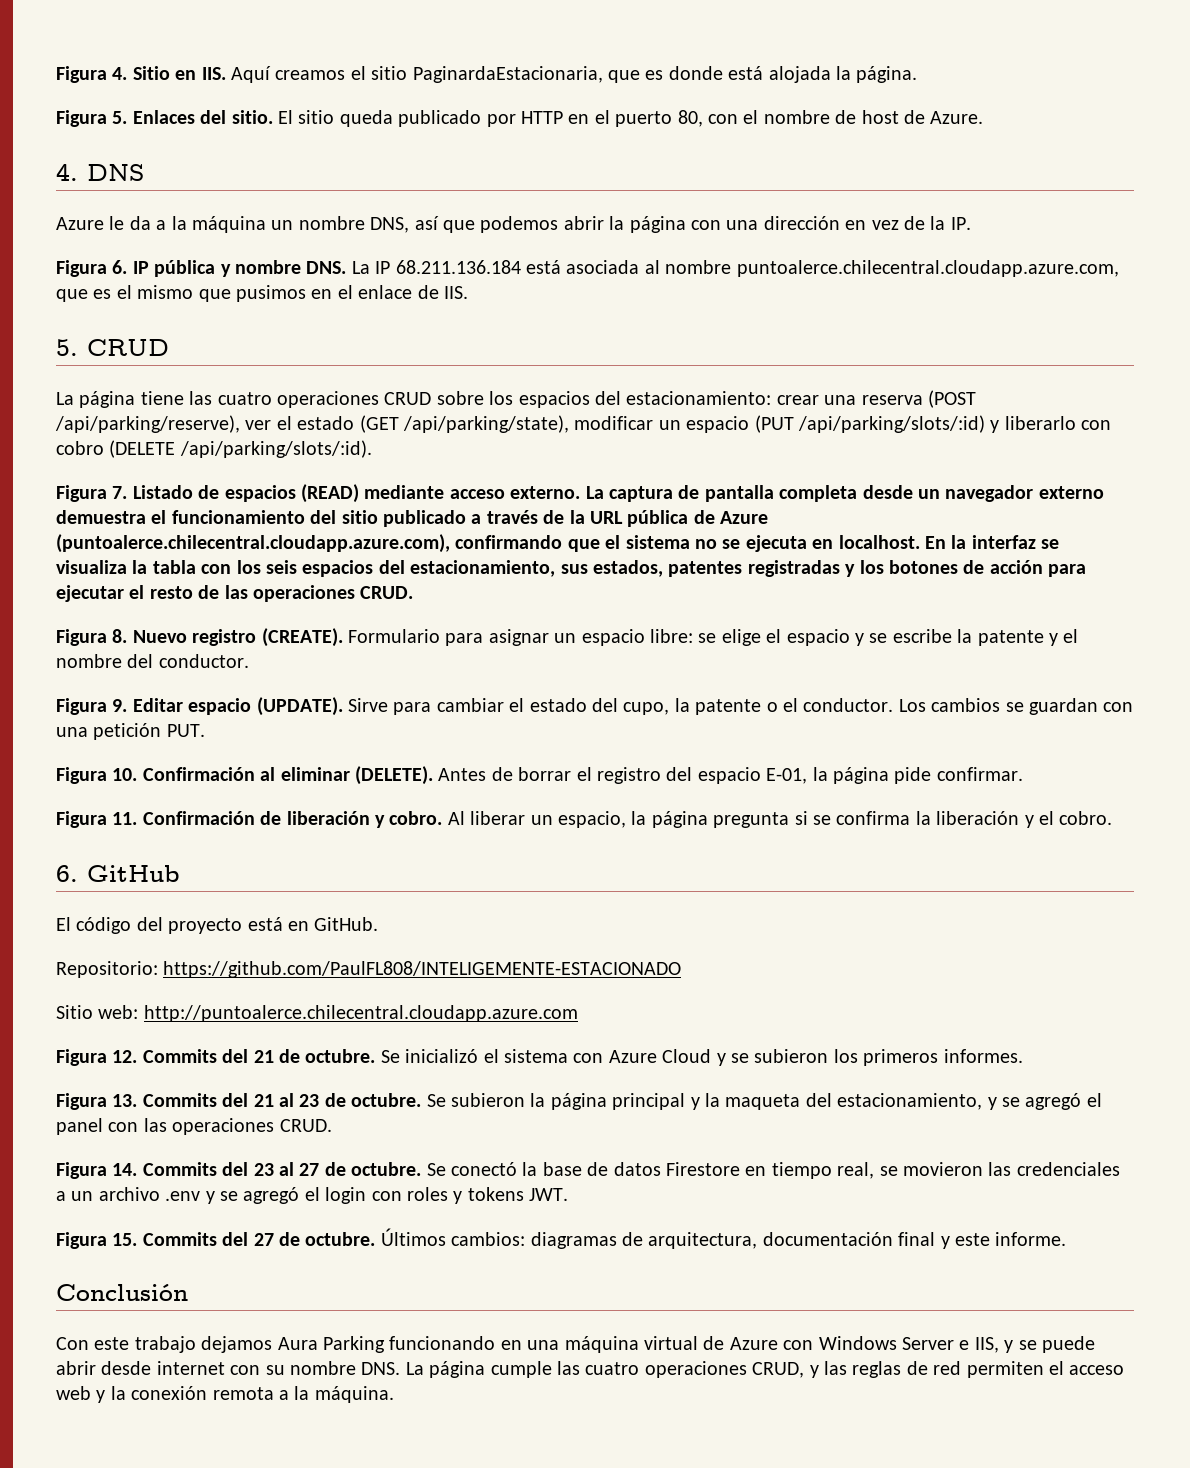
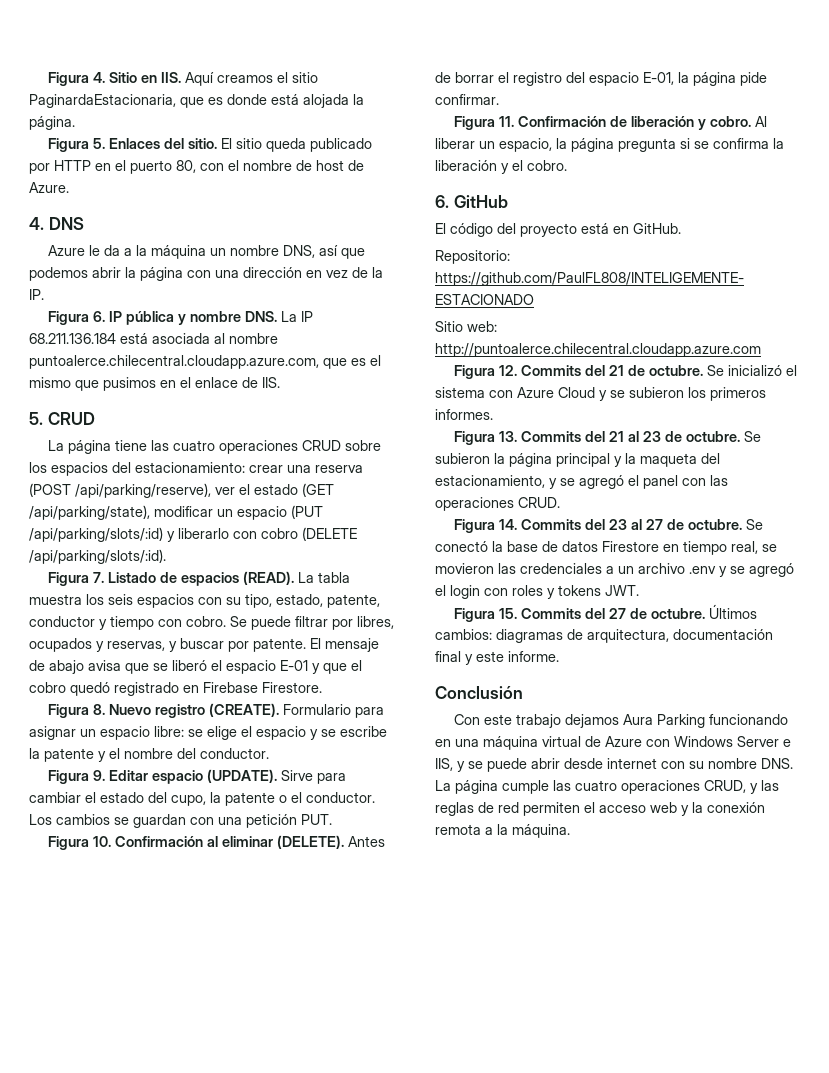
[301,484,1104,503] [56,510,769,527] [56,534,1060,553] [56,560,1087,577] [56,585,414,602] (READ) mediante acceso externo. La captura de pantalla completa desde un navegador externo demuestra el funcionamiento del sitio publicado a través de la URL pública de Azure (puntoalerce.chilecentral.cloudapp.azure.com), confirmando que el sistema no se ejecuta en localhost. En la interfaz se visualiza la tabla con los seis espacios del estacionamiento, sus estados, patentes registradas y los botones de acción para ejecutar el resto de las operaciones CRUD. -> [243,571,351,585] [29,594,380,608] [29,616,394,630] [29,638,379,652] [29,660,362,674] [29,682,322,696] (READ). La tabla muestra los seis espacios con su tipo, estado, patente, conductor y tiempo con cobro. Se puede filtrar por libres, ocupados y reservas, y buscar por patente. El mensaje de abajo avisa que se liberó el espacio E-01 y que el cobro quedó registrado en Firebase Firestore.

